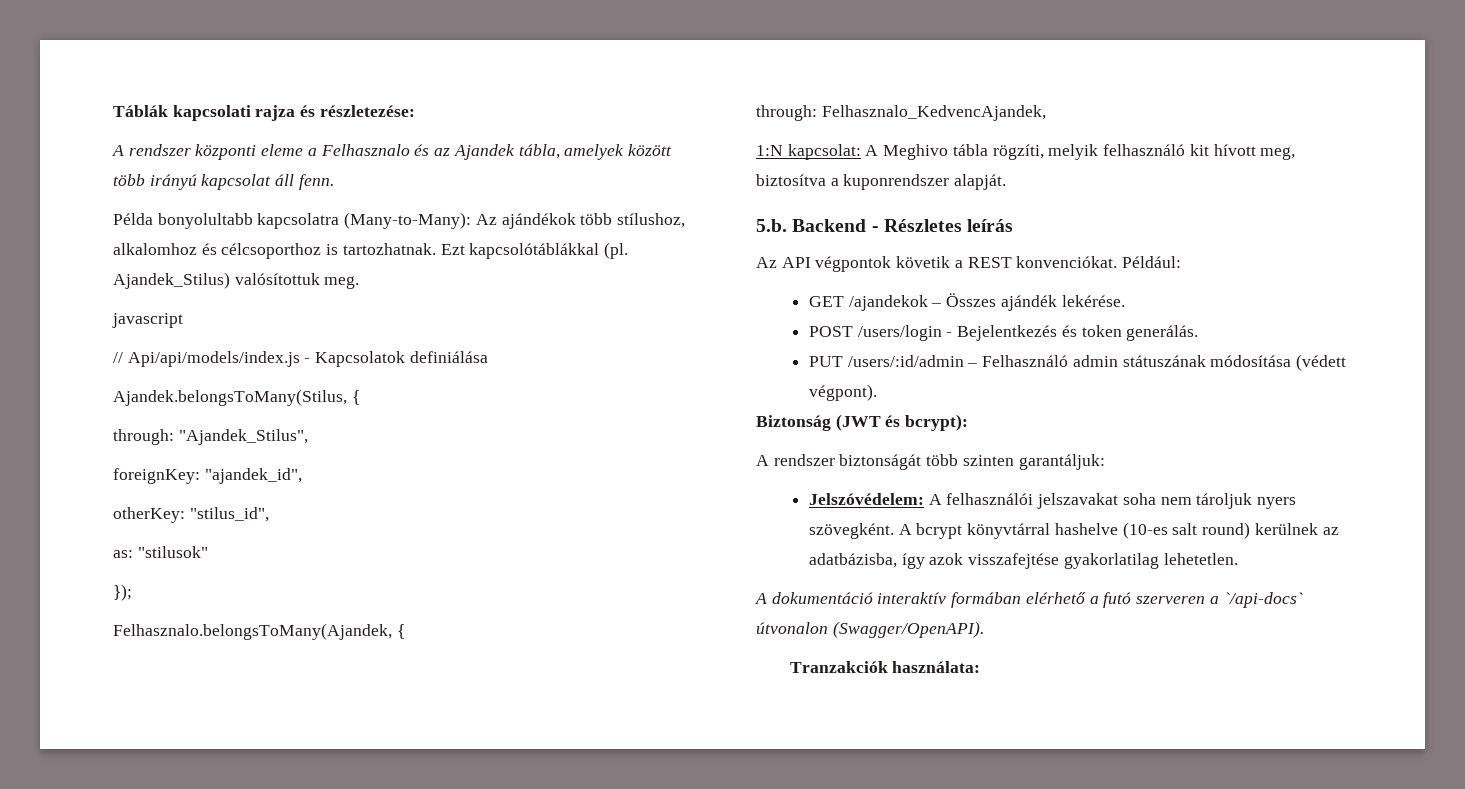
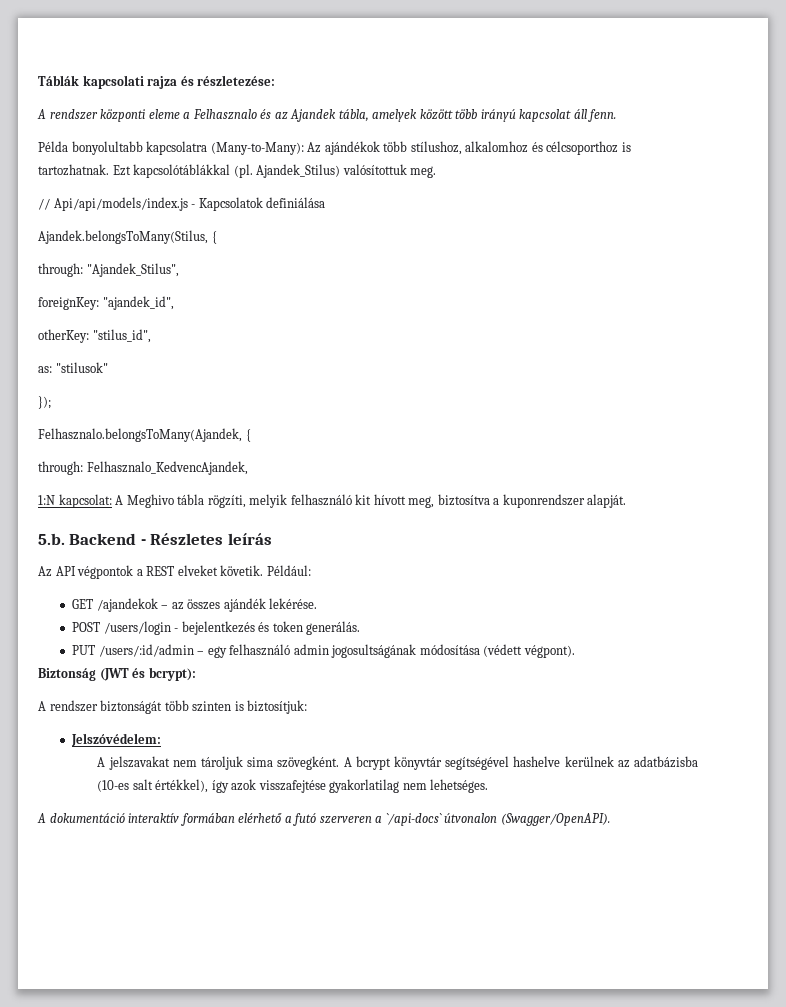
[112,313,183,328] // javascript -> (437, 172) none
[896,256,951,268] követik -> (134, 572) none
[1016,256,1118,268] konvenciókat. -> [177,565,264,576] elveket követik.
[946,293,997,307] Összes -> [171,599,221,610] az összes
[957,325,1058,341] Bejelentkezés -> [181,621,255,635] bejelentkezés
[982,355,1206,367] Felhasználó admin státuszának -> [207,644,417,658] egy felhasználó admin jogosultságának
[1018,454,1105,470] garantáljuk: -> [234,700,308,714] is biztosítjuk:
[928,493,1156,509] A felhasználói jelszavakat soha -> [97,756,170,770] // A jelszavakat
[1257,497,1297,509] nyers -> [247,757,274,767] sima
[967,522,1339,539] [809,553,898,568] könyvtárral hashelve (10-es salt round) kerülnek az adatbázisba, -> [393,756,699,770] [97,779,209,793] könyvtár segítségével hashelve kerülnek az adatbázisba (10-es salt értékkel),
[1163,553,1238,565] lehetetlen. -> [402,779,489,793] nem lehetséges.
[789,661,981,673] // Tranzakciók használata: -> (610, 819) none

